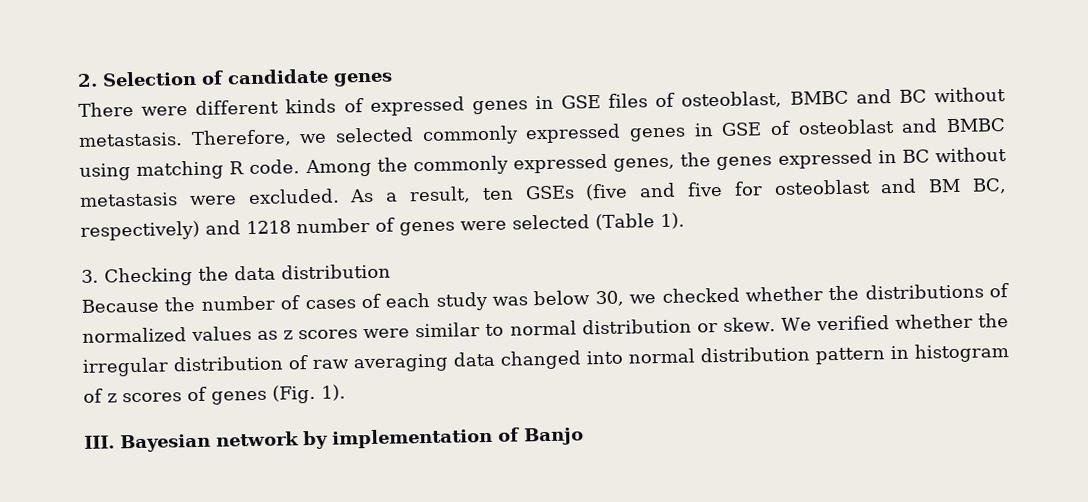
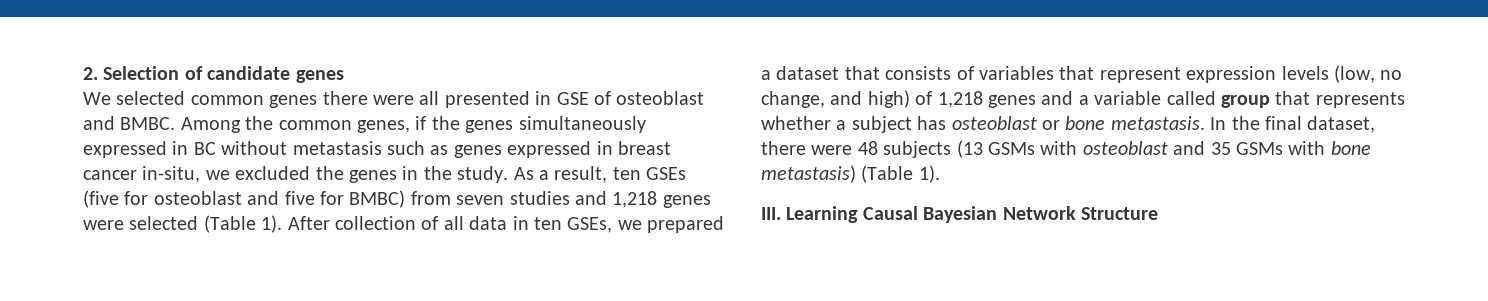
[78,87,1006,117] [78,123,686,148] There were different kinds of expressed genes in GSE files of osteoblast, BMBC and BC without metastasis. Therefore, we selected commonly expressed genes -> [83,91,530,108] We selected common genes there were all presented
[945,118,1006,133] [79,152,773,181] BMBC using matching R code. Among the commonly expressed genes, the genes -> [120,116,646,133] BMBC. Among the common genes, if the genes simultaneously
[189,188,340,206] were excluded. -> [387,141,671,158] [83,166,509,183] such as genes expressed in breast cancer in-situ, we excluded the genes in the study.
(629, 192) none -> [124,191,242,205] for osteoblast
[773,178,1007,196] [80,217,395,241] osteoblast and BM BC, respectively) and 1218 number of -> [349,190,658,208] BMBC) from seven studies and 1,218
[81,263,391,287] [81,283,1009,313] [82,313,1010,343] [82,343,1009,377] [83,384,346,405] [84,427,584,453] // 3. Checking the data distribution // Because the number of cases of each study was below 30, we checked whether the distributions of normalized values as z scores were similar to normal distribution or skew. We verified whether the irregular distribution of raw averaging data changed into normal distribution pattern in histogram of z scores of genes (Fig. 1). // III. Bayesian network by implementation of Banjo -> [287,216,725,233] [761,65,1403,83] [761,90,1405,108] [761,116,1376,133] [761,140,1371,158] [761,165,940,183] [761,206,1158,223] After collection of all data in ten GSEs, we prepared a dataset that consists of variables that represent expression levels (low, no change, and high) of 1,218 genes and a variable called group that represents whether a subject has osteoblast or bone metastasis. In the final dataset, there were 48 subjects (13 GSMs with osteoblast and 35 GSMs with bone metastasis) (Table 1). // III. Learning Causal Bayesian Network Structure

